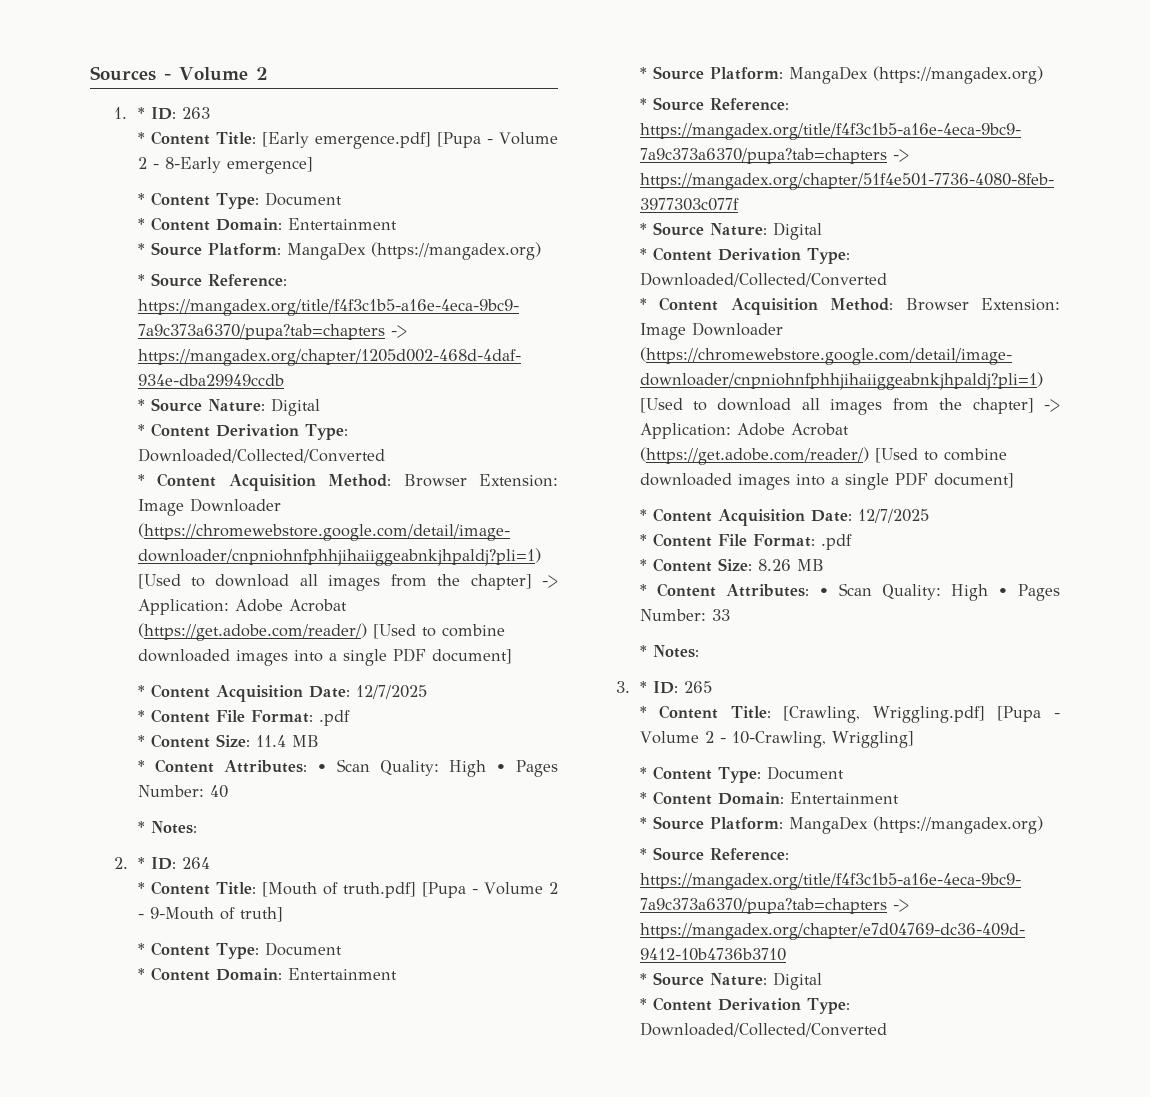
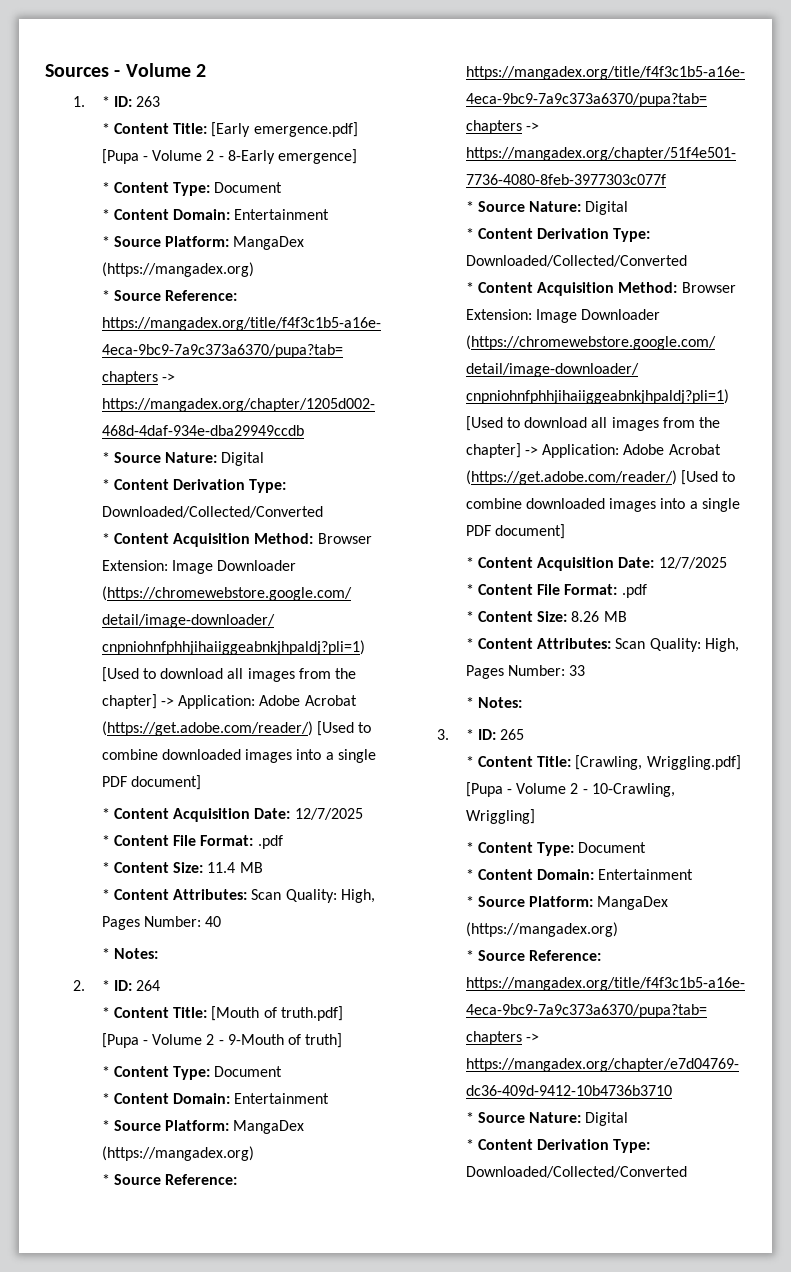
[316,759,506,777] • Scan Quality: High • -> [251,889,375,903] Scan Quality: High,
[818,583,1008,601] • Scan Quality: High • -> [615,638,739,652] Scan Quality: High,

